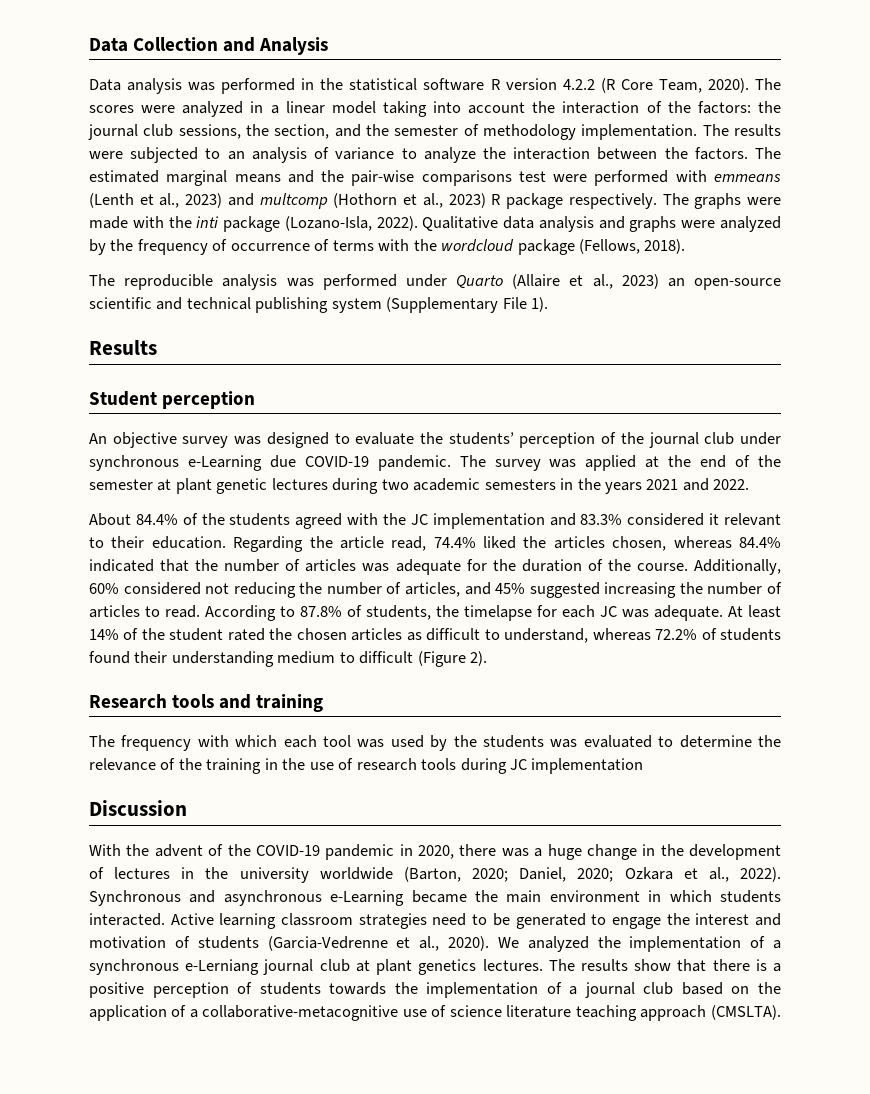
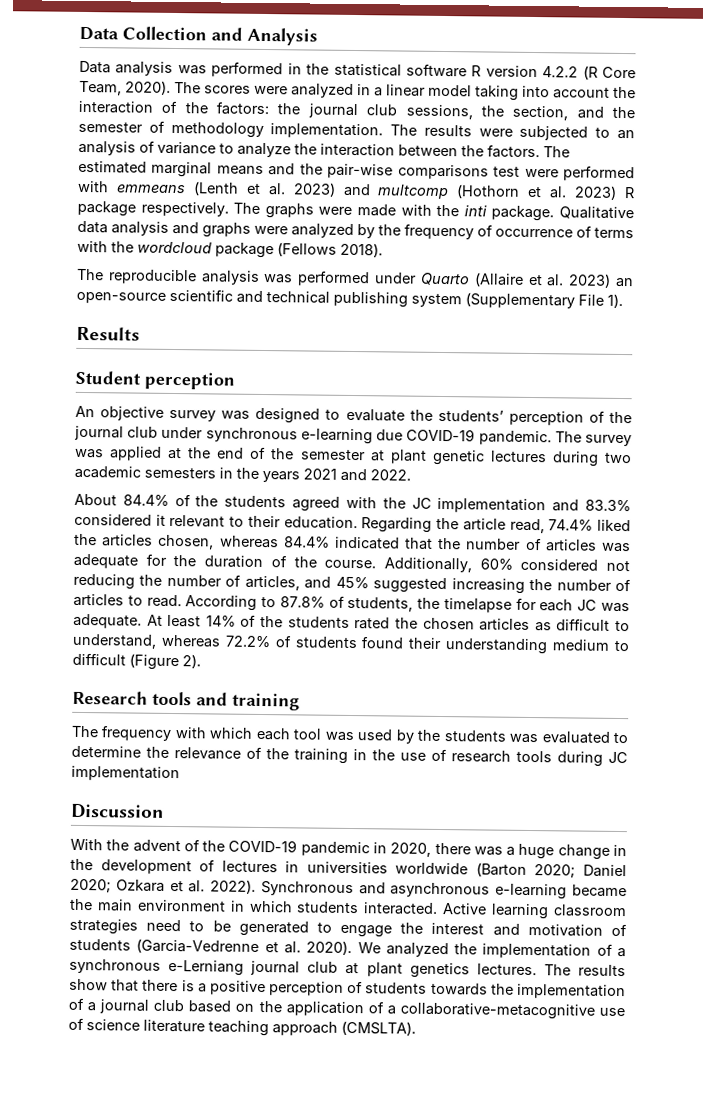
[159,193,180,208] al., -> [267,183,286,196] al.
[422,193,443,208] al., -> [549,186,568,199] al.
[223,216,418,232] package (Lozano-Isla, 2022). -> [491,205,555,222] package.
[579,239,641,254] (Fellows, -> [277,242,337,257] (Fellows
[592,274,613,289] al., -> [546,274,565,287] al.
[187,455,262,471] e-Learning -> [300,428,373,445] e-learning
[169,628,224,641] student -> [287,616,350,628] students
[205,867,567,883] the university worldwide (Barton, 2020; Daniel, -> [306,861,627,879] universities worldwide (Barton 2020; Daniel
[708,867,729,882] al., -> [188,880,206,893] al.
[330,890,405,906] e-Learning -> [495,883,568,900] e-learning
[419,936,440,951] al., -> [283,941,301,954] al.

